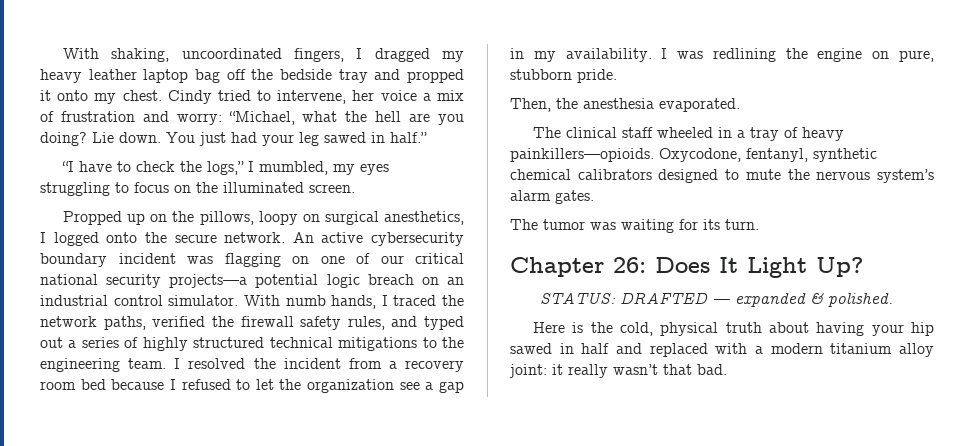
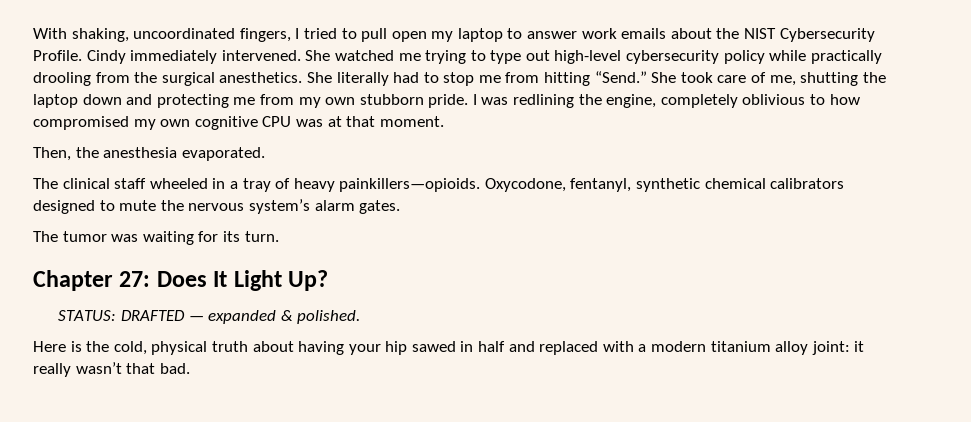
[374,48,464,62] [40,69,464,83] [40,90,465,104] [40,111,465,125] [40,132,427,146] [62,161,390,175] [40,182,355,196] [63,211,465,225] [40,232,464,246] [40,253,464,267] [40,274,465,288] [40,295,464,309] [40,316,464,330] [40,337,465,351] [40,358,464,372] [40,379,464,393] [510,48,934,62] [510,69,617,83] dragged my heavy leather laptop bag off the bedside tray and propped it onto my chest. Cindy tried to intervene, her voice a mix of frustration and worry: “Michael, what the hell are you doing? Lie down. You just had your leg sawed in half.” // “I have to check the logs,” I mumbled, my eyes struggling to focus on the illuminated screen. // Propped up on the pillows, loopy on surgical anesthetics, I logged onto the secure network. An active cybersecurity boundary incident was flagging on one of our critical national security projects—a potential logic breach on an industrial control simulator. With numb hands, I traced the network paths, verified the firewall safety rules, and typed out a series of highly structured technical mitigations to the engineering team. I resolved the incident from a recovery room bed because I refused to let the organization see a gap in my availability. I was redlining the engine on pure, stubborn pride. -> [303,28,875,42] [33,50,882,64] [33,71,886,86] [33,94,860,108] [33,116,444,130] tried to pull open my laptop to answer work emails about the NIST Cybersecurity Profile. Cindy immediately intervened. She watched me trying to type out high-level cybersecurity policy while practically drooling from the surgical anesthetics. She literally had to stop me from hitting “Send.” She took care of me, shutting the laptop down and protecting me from my own stubborn pride. I was redlining the engine, completely oblivious to how compromised my own cognitive CPU was at that moment.
[613,257,646,273] 26: -> [119,271,151,287] 27:

